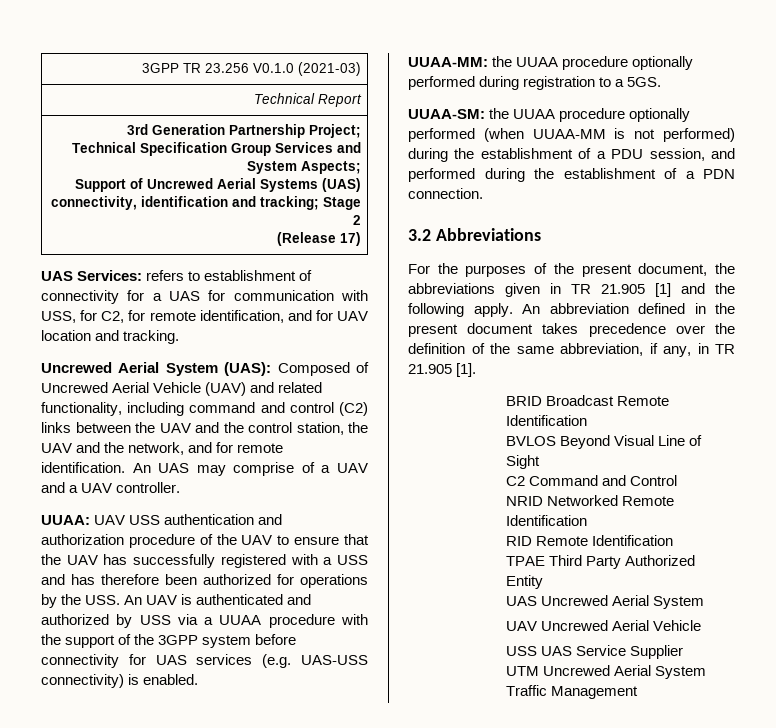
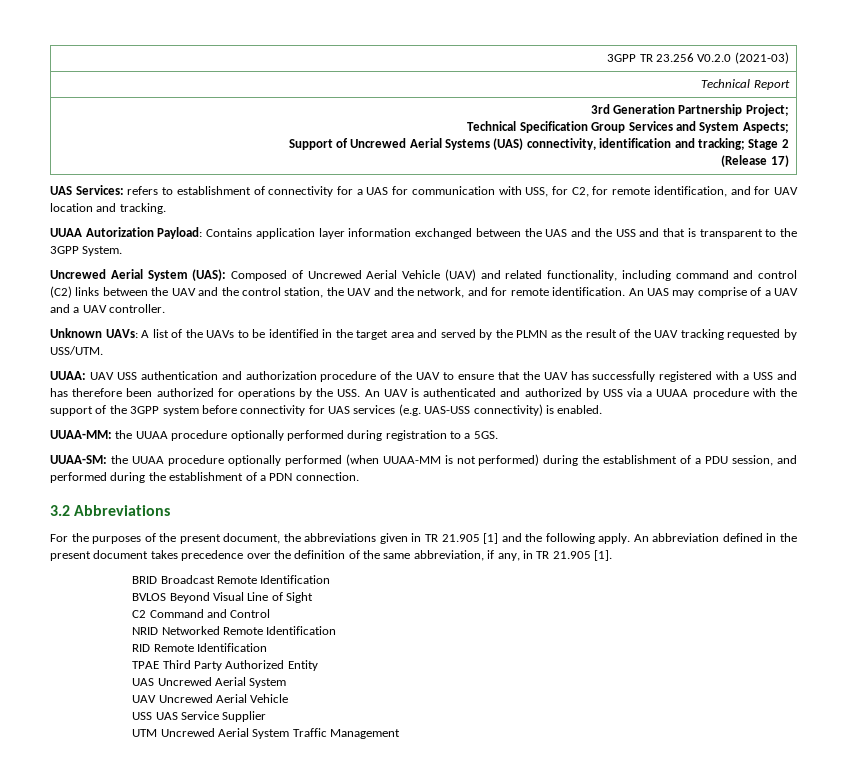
[253,63,295,73] V0.1.0 -> [697,54,732,62] V0.2.0
(180, 337) none -> [50,227,797,239] [50,246,123,256] // UUAA Autorization Payload: Contains application layer information exchanged between the UAS and the USS and that is transparent to the 3GPP System.
(181, 487) none -> [50,328,797,340] [50,346,103,355] // Unknown UAVs: A list of the UAVs to be identified in the target area and served by the PLMN as the result of the UAV tracking requested by USS/UTM.

